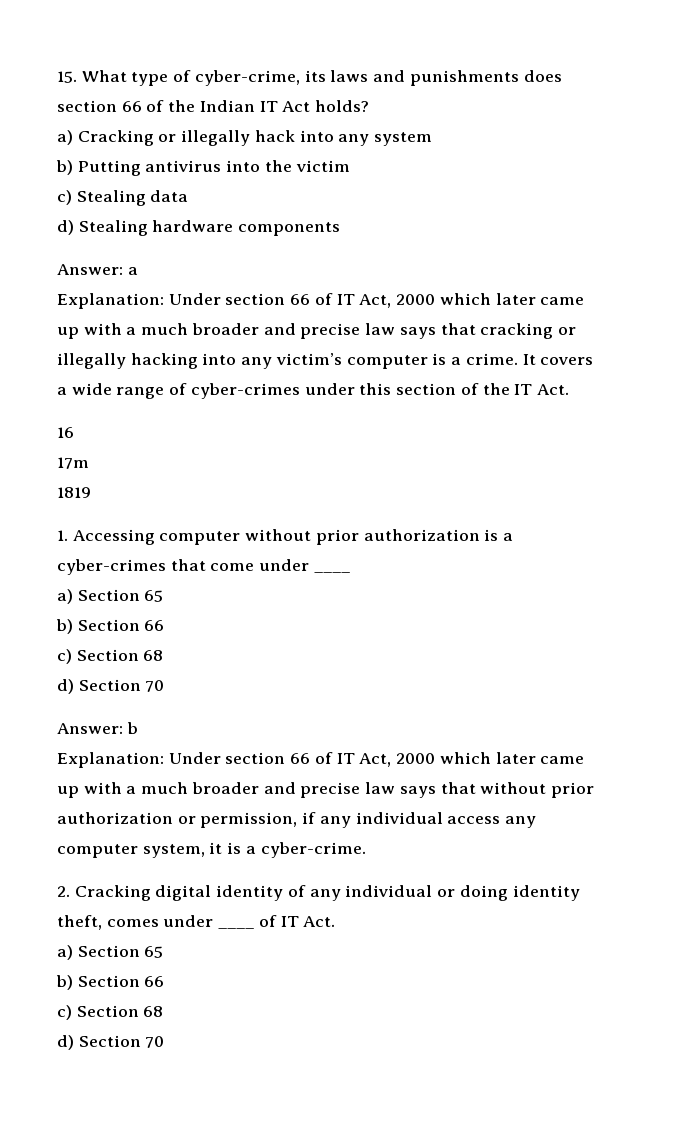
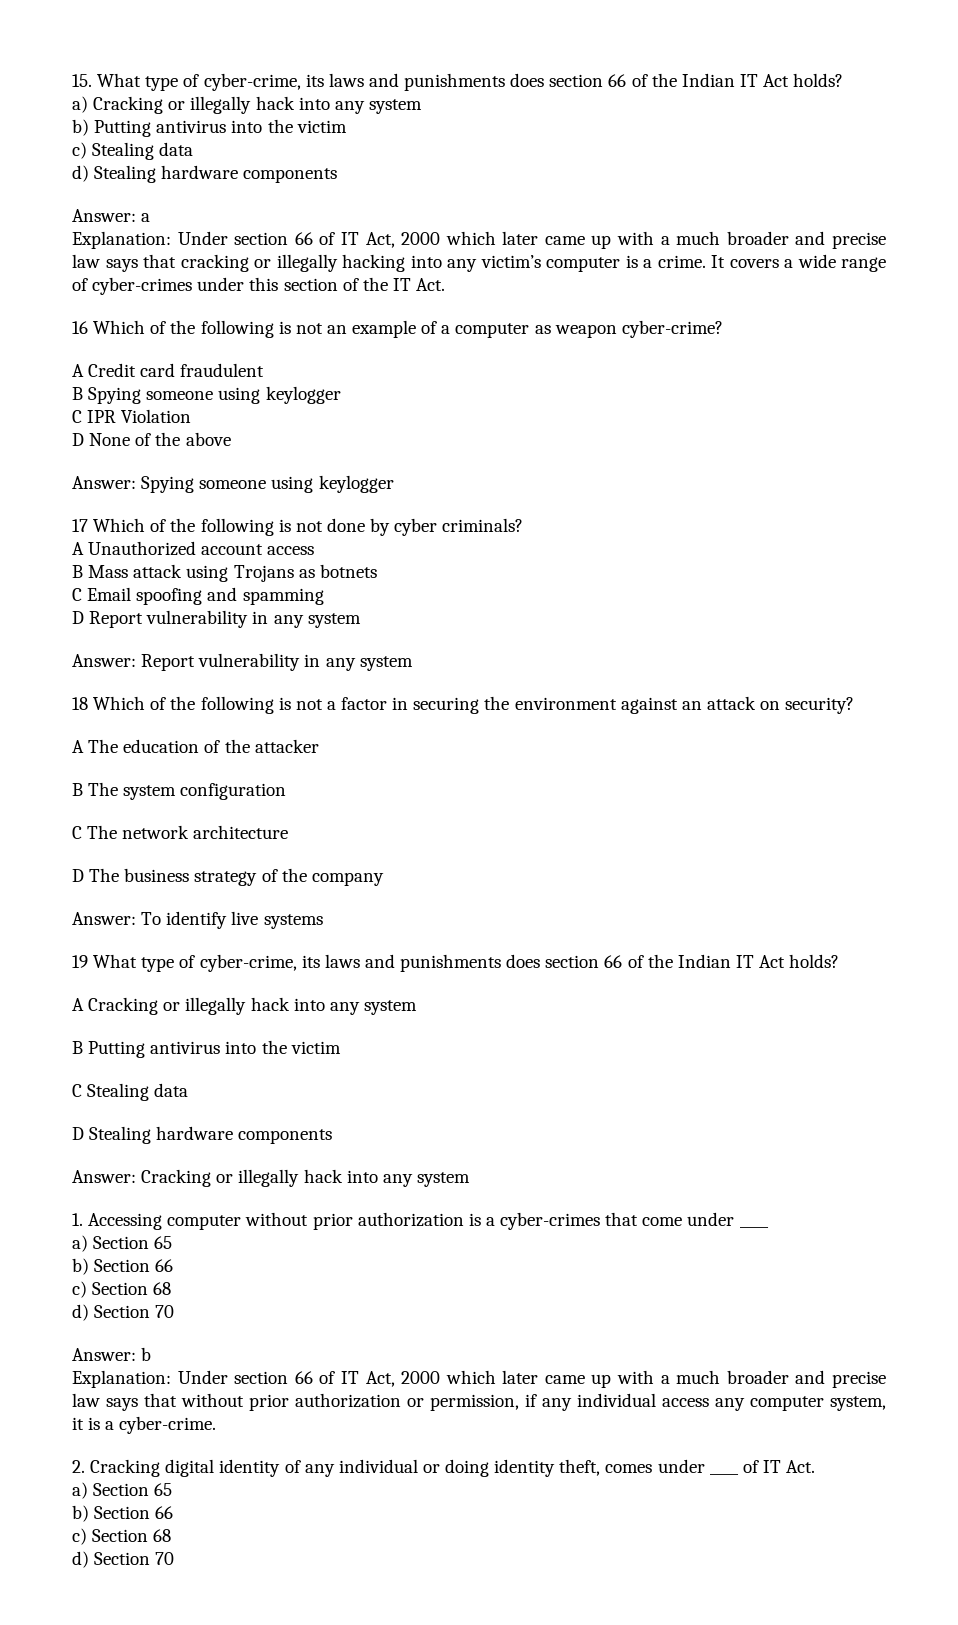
[57,457,89,469] [57,487,91,498] // 17m // 1819 -> [93,320,723,338] [72,363,265,377] [72,386,341,404] [72,409,192,423] [72,432,231,446] [72,475,394,493] [72,518,524,536] [72,541,315,556] [72,564,377,582] [72,587,324,605] [72,610,361,628] [72,653,413,671] [72,696,855,714] [72,739,319,753] [72,782,287,800] [72,825,289,839] [72,868,384,886] [72,911,323,929] [72,954,840,972] [72,997,417,1015] [72,1040,341,1058] [72,1083,189,1101] [72,1126,333,1144] [72,1169,470,1187] Which of the following is not an example of a computer as weapon cyber-crime? // A Credit card fraudulent // B Spying someone using keylogger // C IPR Violation // D None of the above // Answer: Spying someone using keylogger // 17 Which of the following is not done by cyber criminals? // A Unauthorized account access // B Mass attack using Trojans as botnets // C Email spoofing and spamming // D Report vulnerability in any system // Answer: Report vulnerability in any system // 18 Which of the following is not a factor in securing the environment against an attack on security? // A The education of the attacker // B The system configuration // C The network architecture // D The business strategy of the company // Answer: To identify live systems // 19 What type of cyber-crime, its laws and punishments does section 66 of the Indian IT Act holds? // A Cracking or illegally hack into any system // B Putting antivirus into the victim // C Stealing data // D Stealing hardware components // Answer: Cracking or illegally hack into any system

